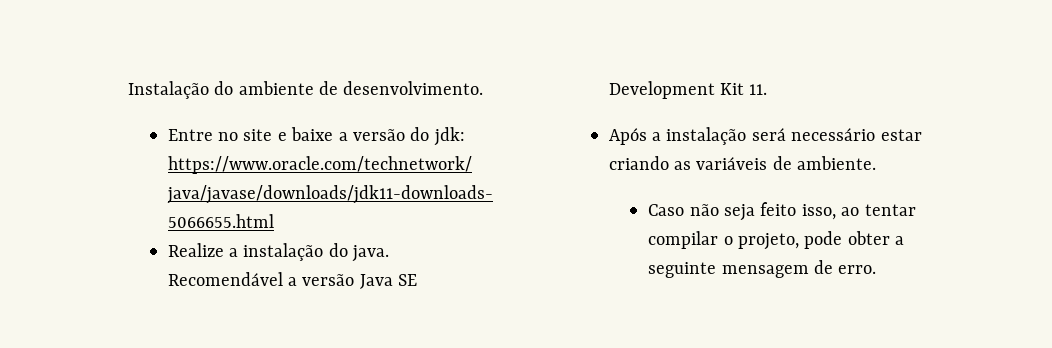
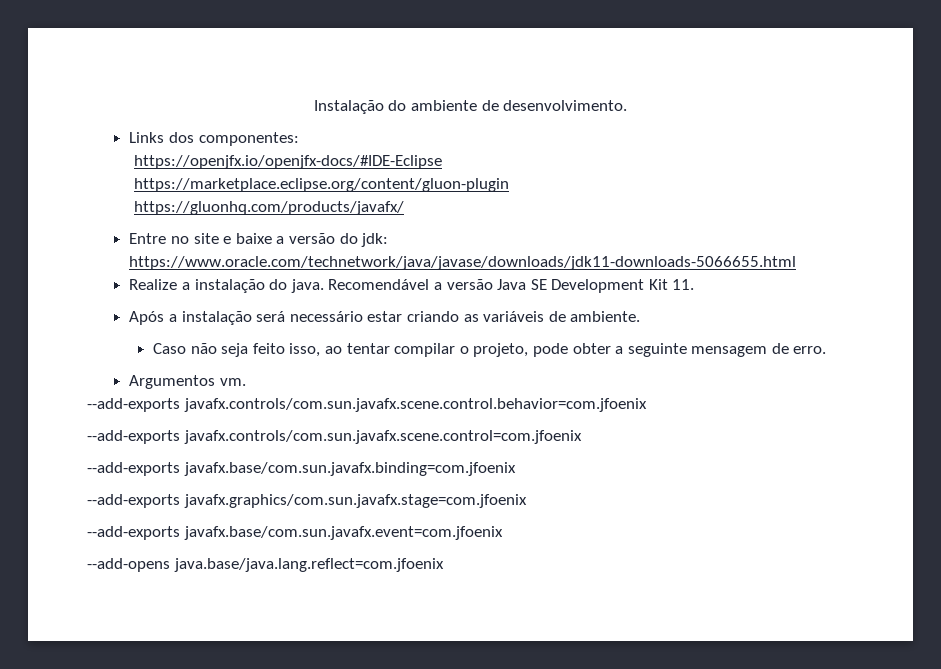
(484, 88) none -> [129,132,299,146] [134,155,443,169] [134,178,510,192] [134,201,405,215] // Links dos componentes: // https://openjfx.io/openjfx-docs/#IDE-Eclipse // https://marketplace.eclipse.org/content/gluon-plugin // https://gluonhq.com/products/javafx/
(877, 269) none -> [129,375,246,389] [87,398,647,412] [87,430,582,444] [87,462,516,476] [87,494,527,508] [87,526,503,540] [87,558,444,572] // Argumentos vm. // --add-exports javafx.controls/com.sun.javafx.scene.control.behavior=com.jfoenix // --add-exports javafx.controls/com.sun.javafx.scene.control=com.jfoenix // --add-exports javafx.base/com.sun.javafx.binding=com.jfoenix // --add-exports javafx.graphics/com.sun.javafx.stage=com.jfoenix // --add-exports javafx.base/com.sun.javafx.event=com.jfoenix // --add-opens java.base/java.lang.reflect=com.jfoenix

